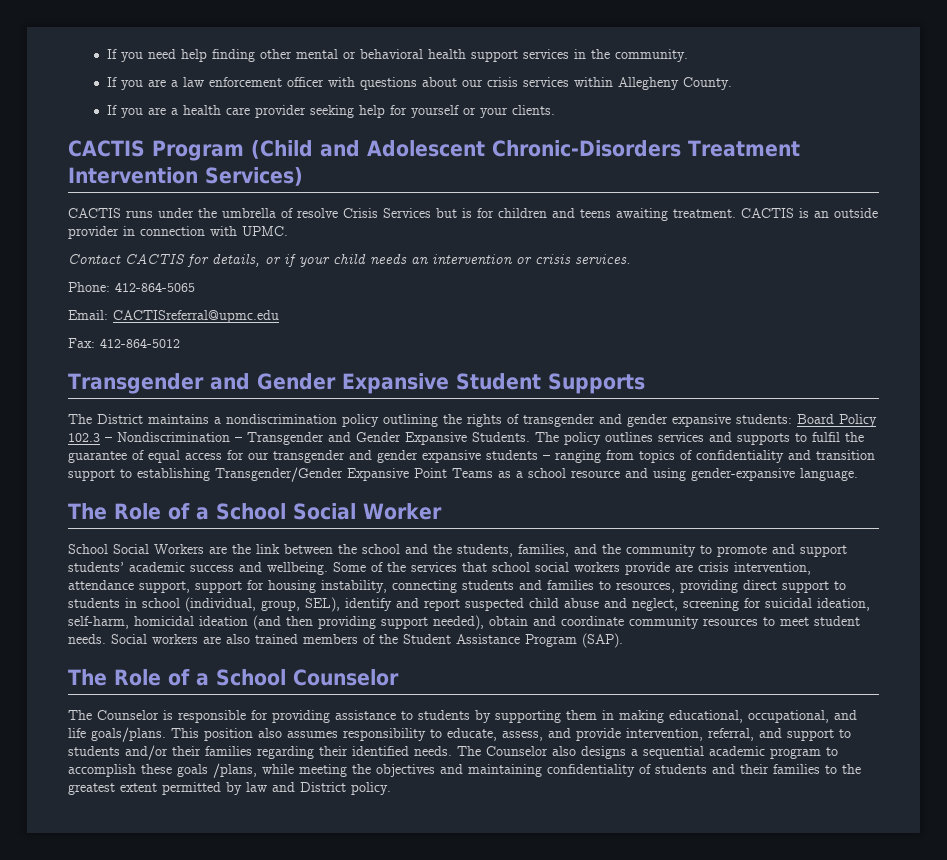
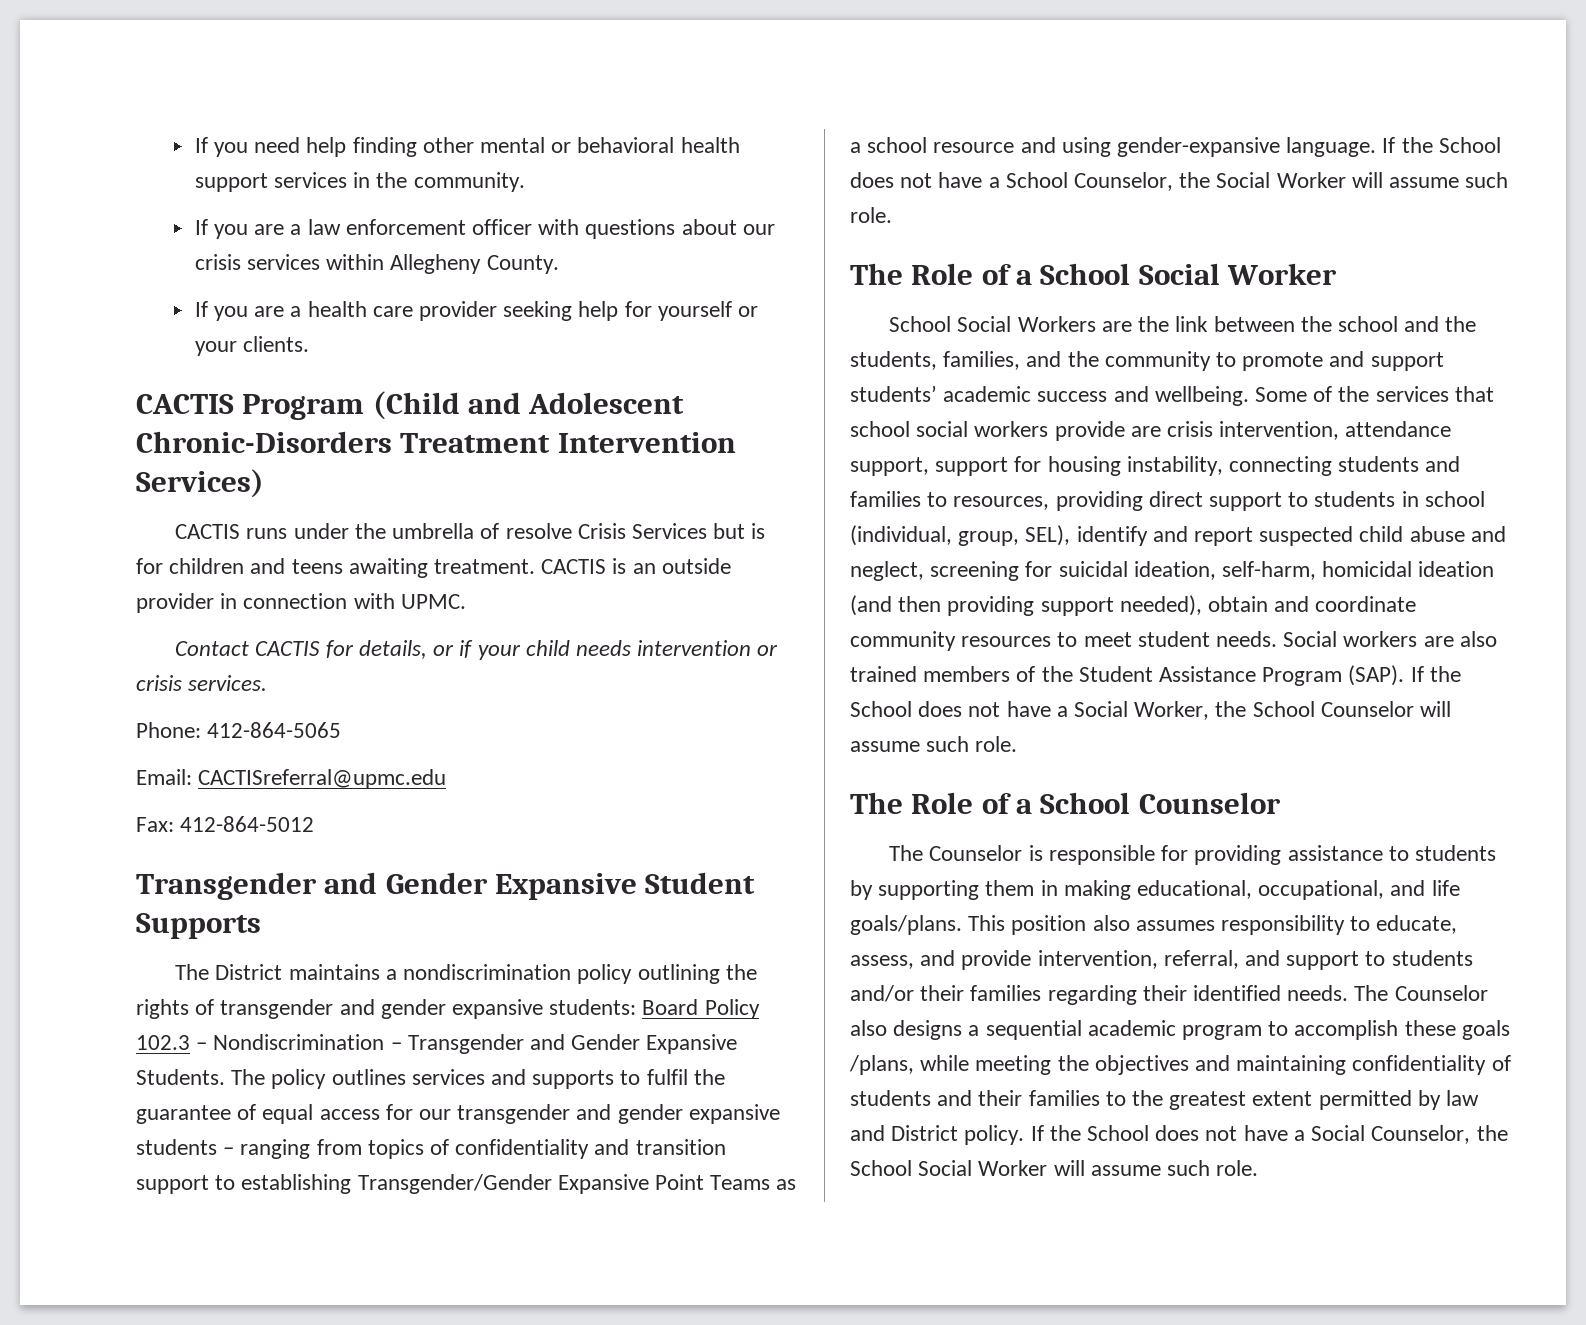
[411,257,429,264] an -> (631, 648) none
(858, 474) none -> [1382,137,1501,153] [850,172,1509,191] [850,207,892,223] If the School does not have a School Counselor, the Social Worker will assume such role.
(623, 640) none -> [1410,666,1461,682] [850,701,1452,720] [850,736,1018,752] If the School does not have a Social Worker, the School Counselor will assume such role.
(391, 788) none -> [1030,1125,1508,1144] [850,1160,1259,1176] If the School does not have a Social Counselor, the School Social Worker will assume such role.

